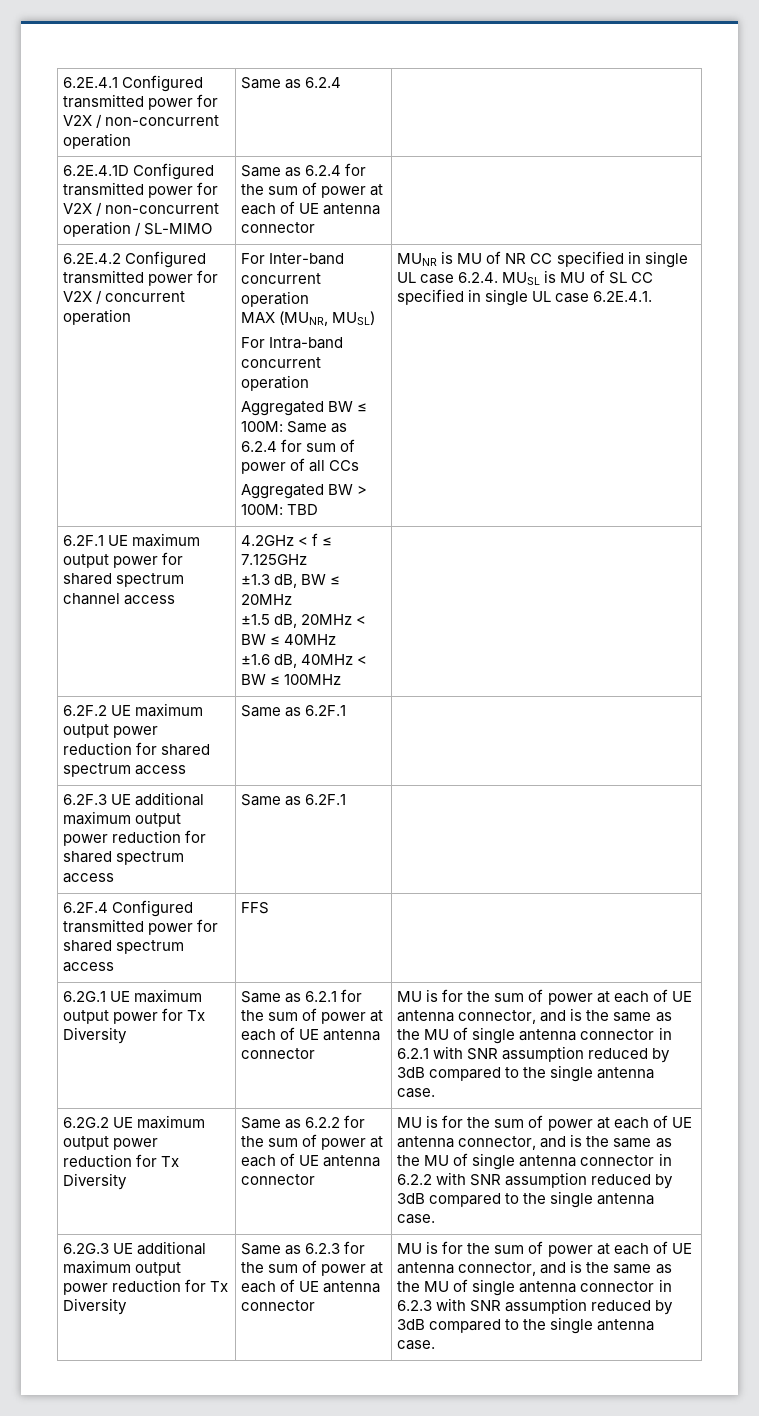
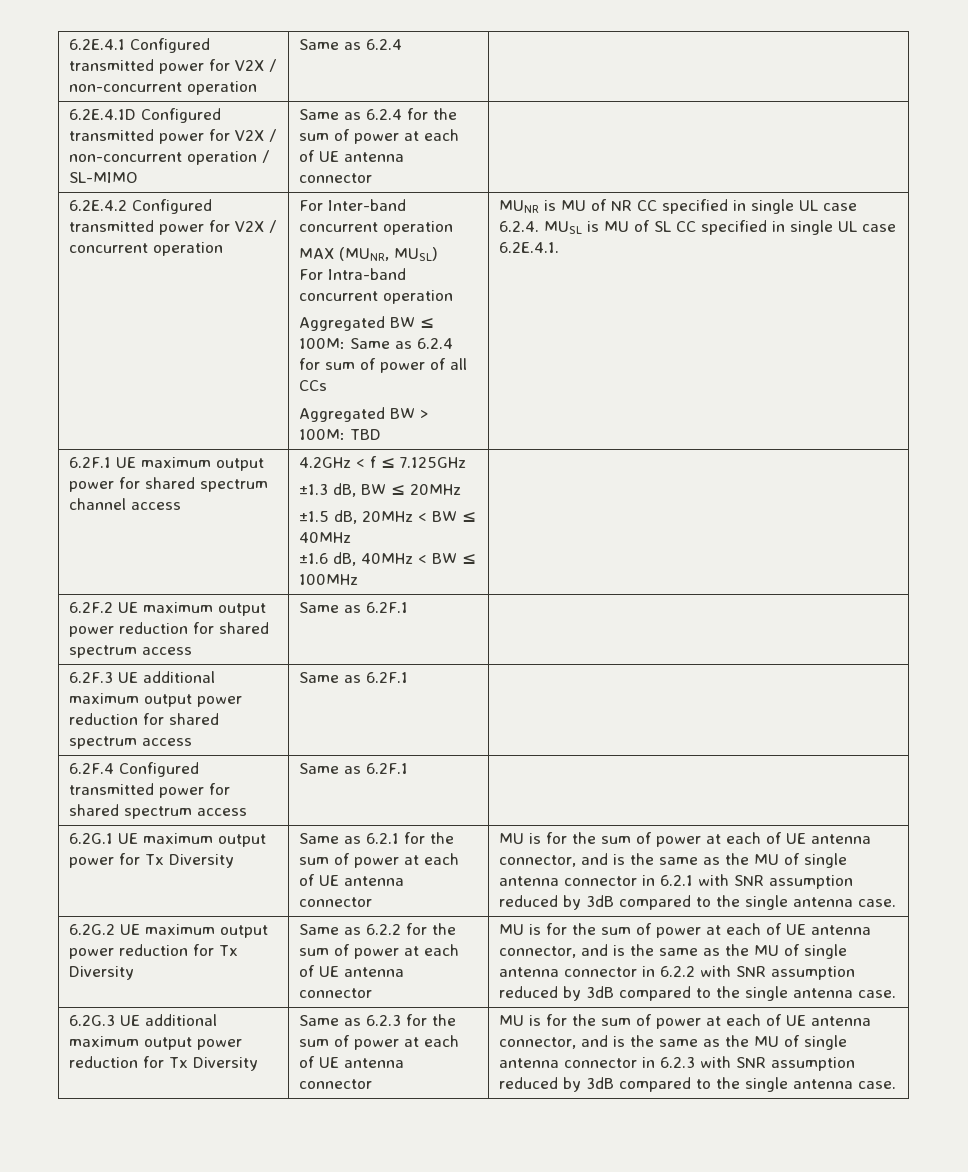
[241,902,270,914] FFS -> [298,763,408,774] Same as 6.2F.1

